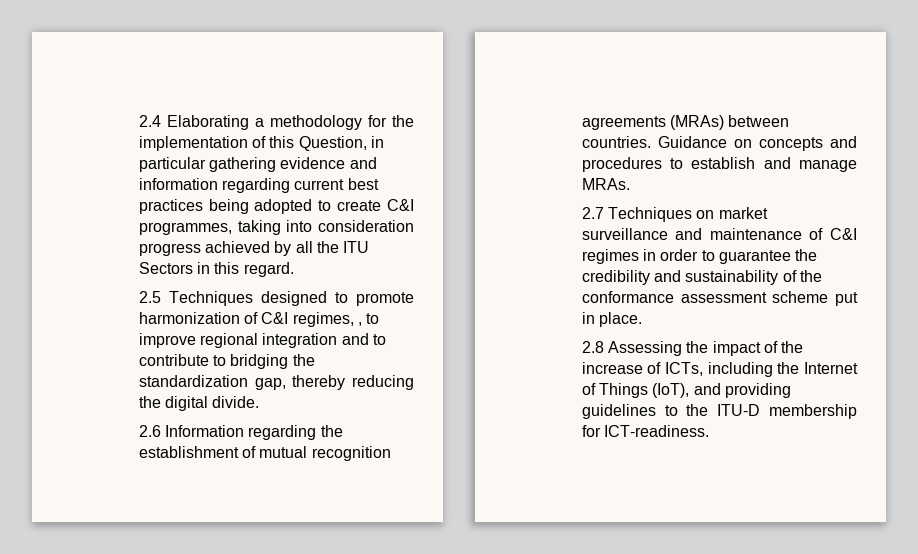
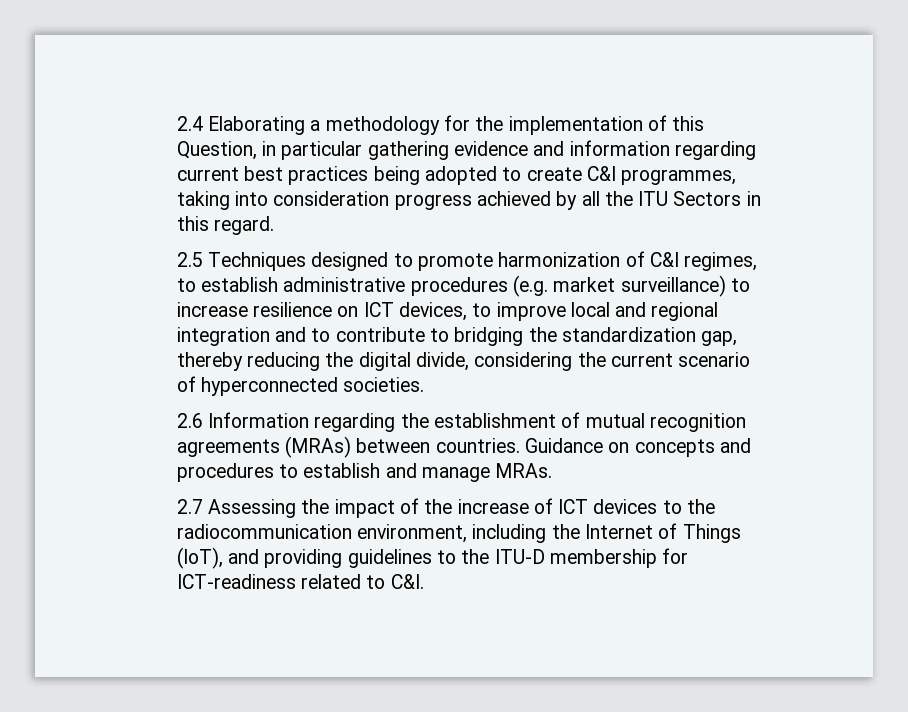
[358,313,380,326] [138,333,196,348] , to improve -> [176,275,750,297] [176,302,647,321] to establish administrative procedures (e.g. market surveillance) to increase resilience on ICT devices, to improve local and
[212,396,260,408] divide. -> [415,352,751,371] [176,376,425,396] divide, considering the current scenario of hyperconnected societies.
[608,207,768,222] [581,228,857,240] [581,249,818,264] [581,270,823,285] [581,291,858,306] [581,312,643,327] [581,341,604,353] Techniques on market surveillance and maintenance of C&I regimes in order to guarantee the credibility and sustainability of the conformance assessment scheme put in place. // 2.8 -> (203, 506) none
[665,362,704,376] ICTs, -> [558,499,715,514] [176,524,468,543] ICT devices to the radiocommunication environment,
[604,425,710,437] ICT-readiness. -> [176,574,424,589] ICT-readiness related to C&I.

